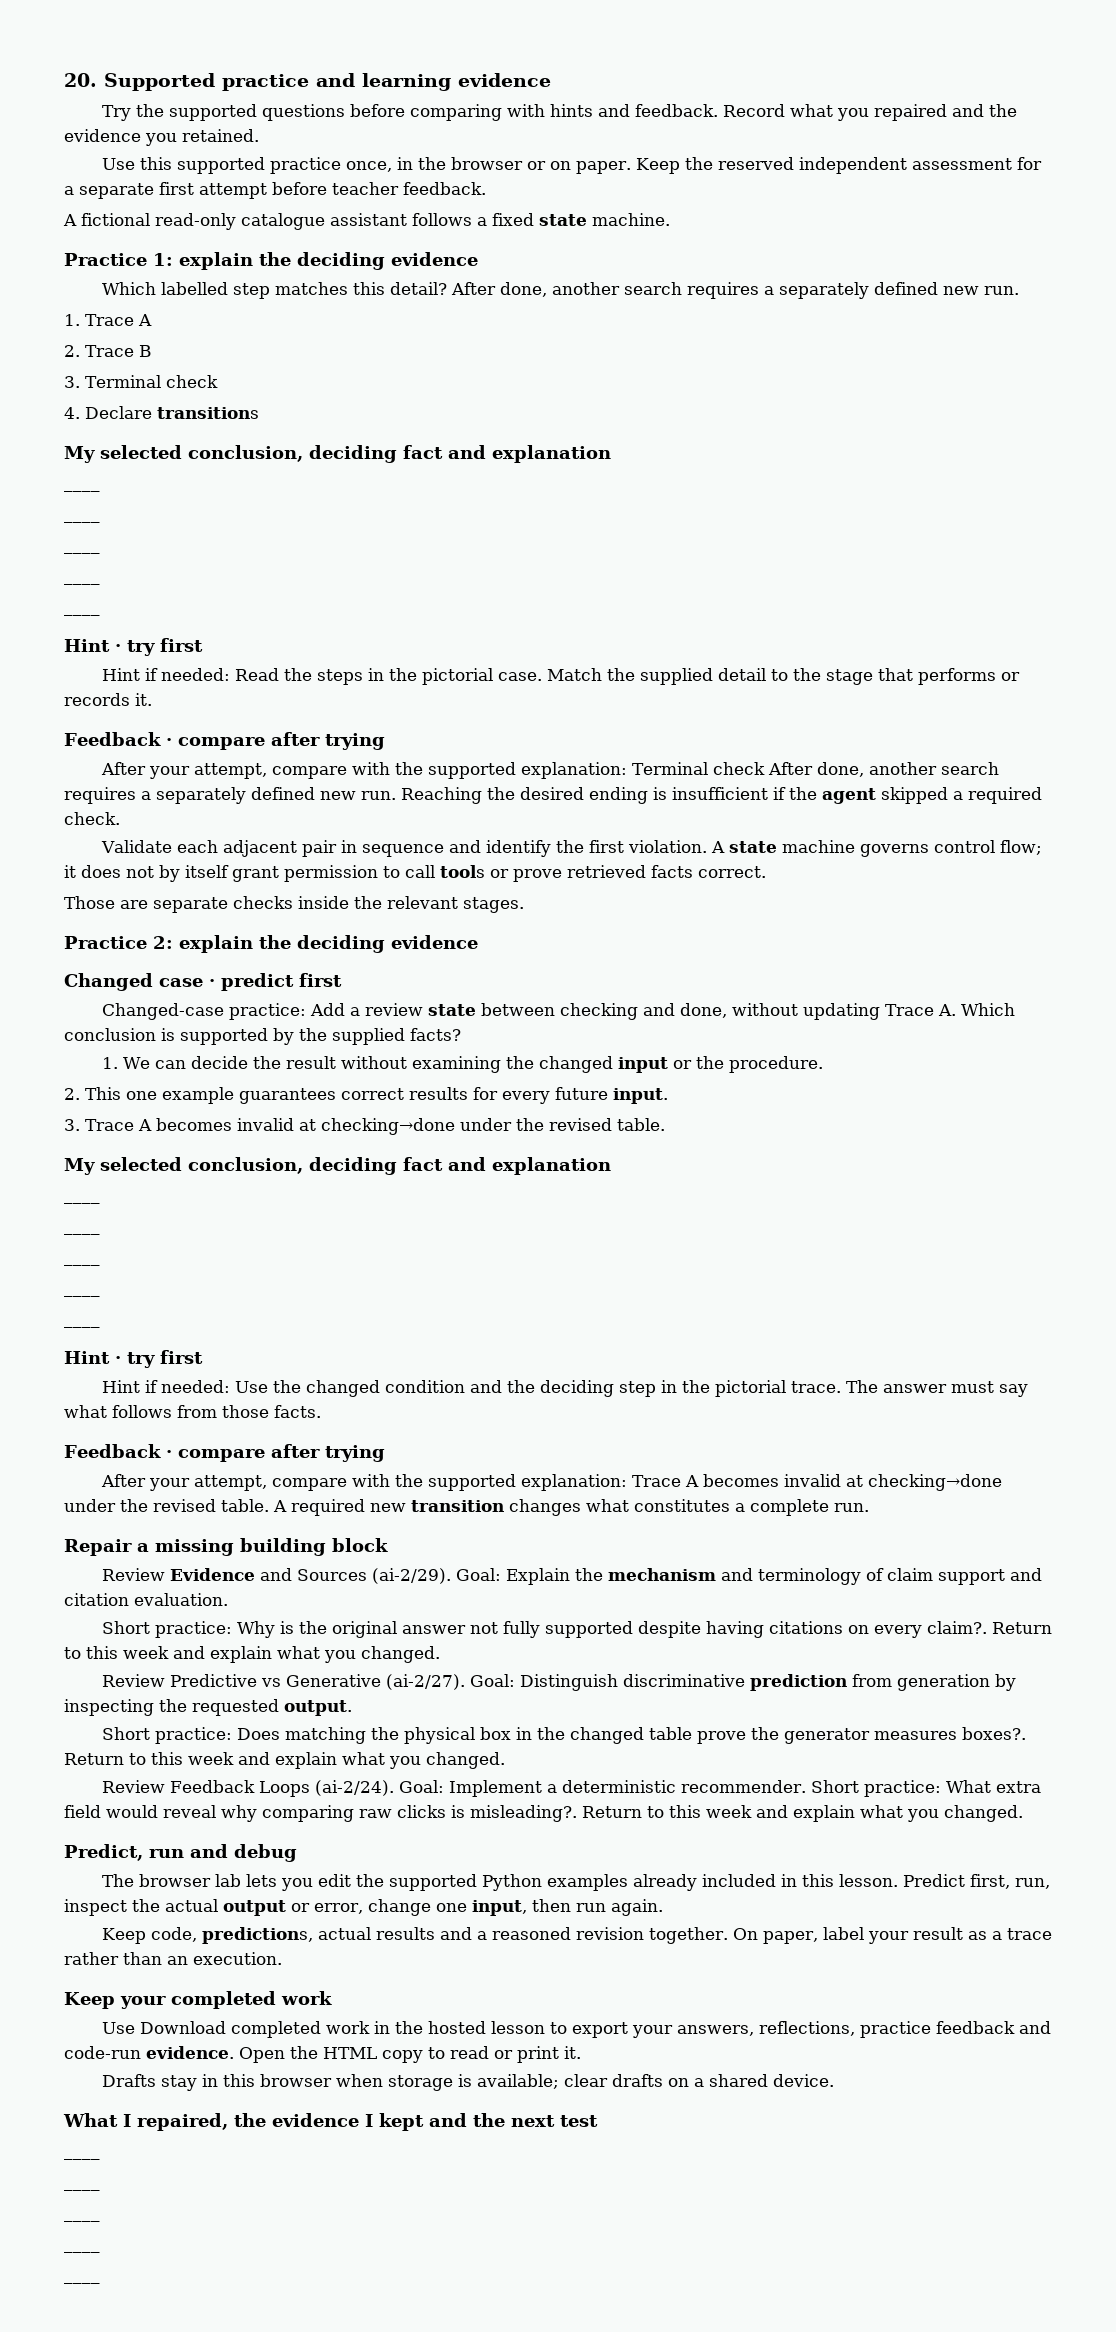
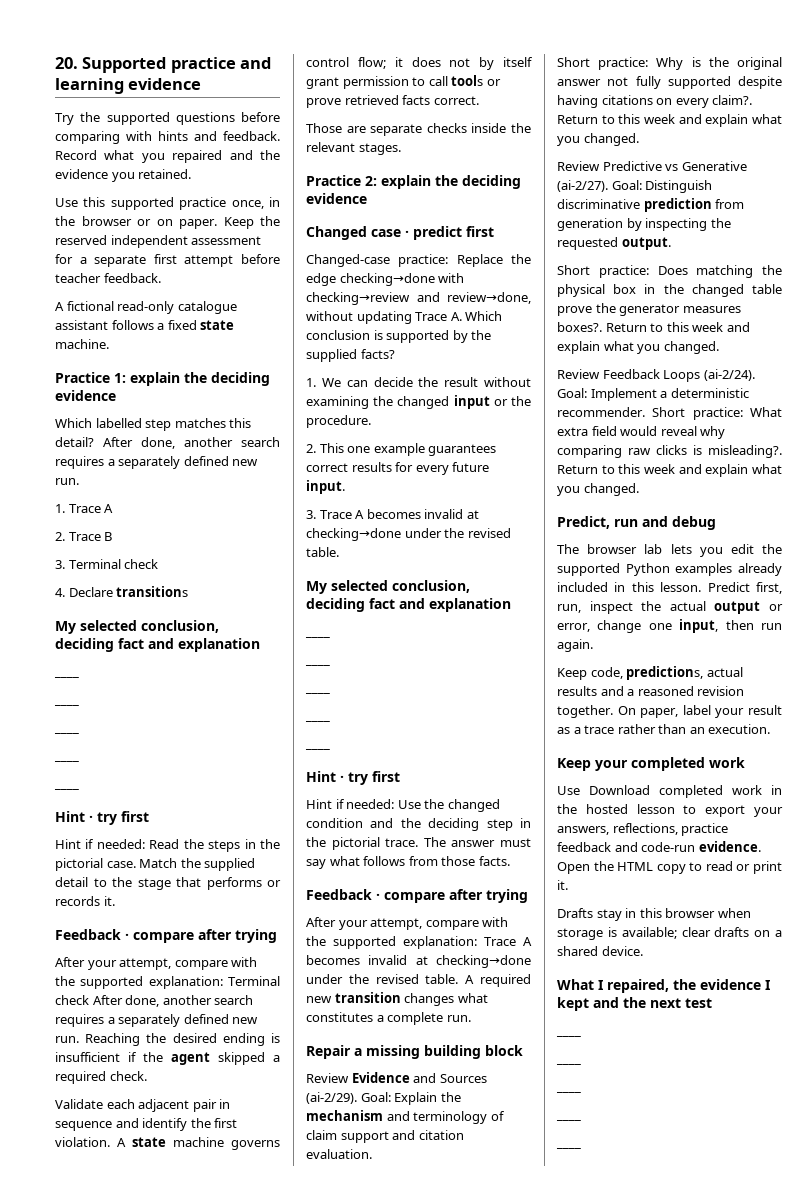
[309,1003,727,1020] Add a review state between checking and done, -> [456,254,531,267] [306,273,465,286] [306,292,531,305] Replace the edge checking→done with checking→review and review→done,

